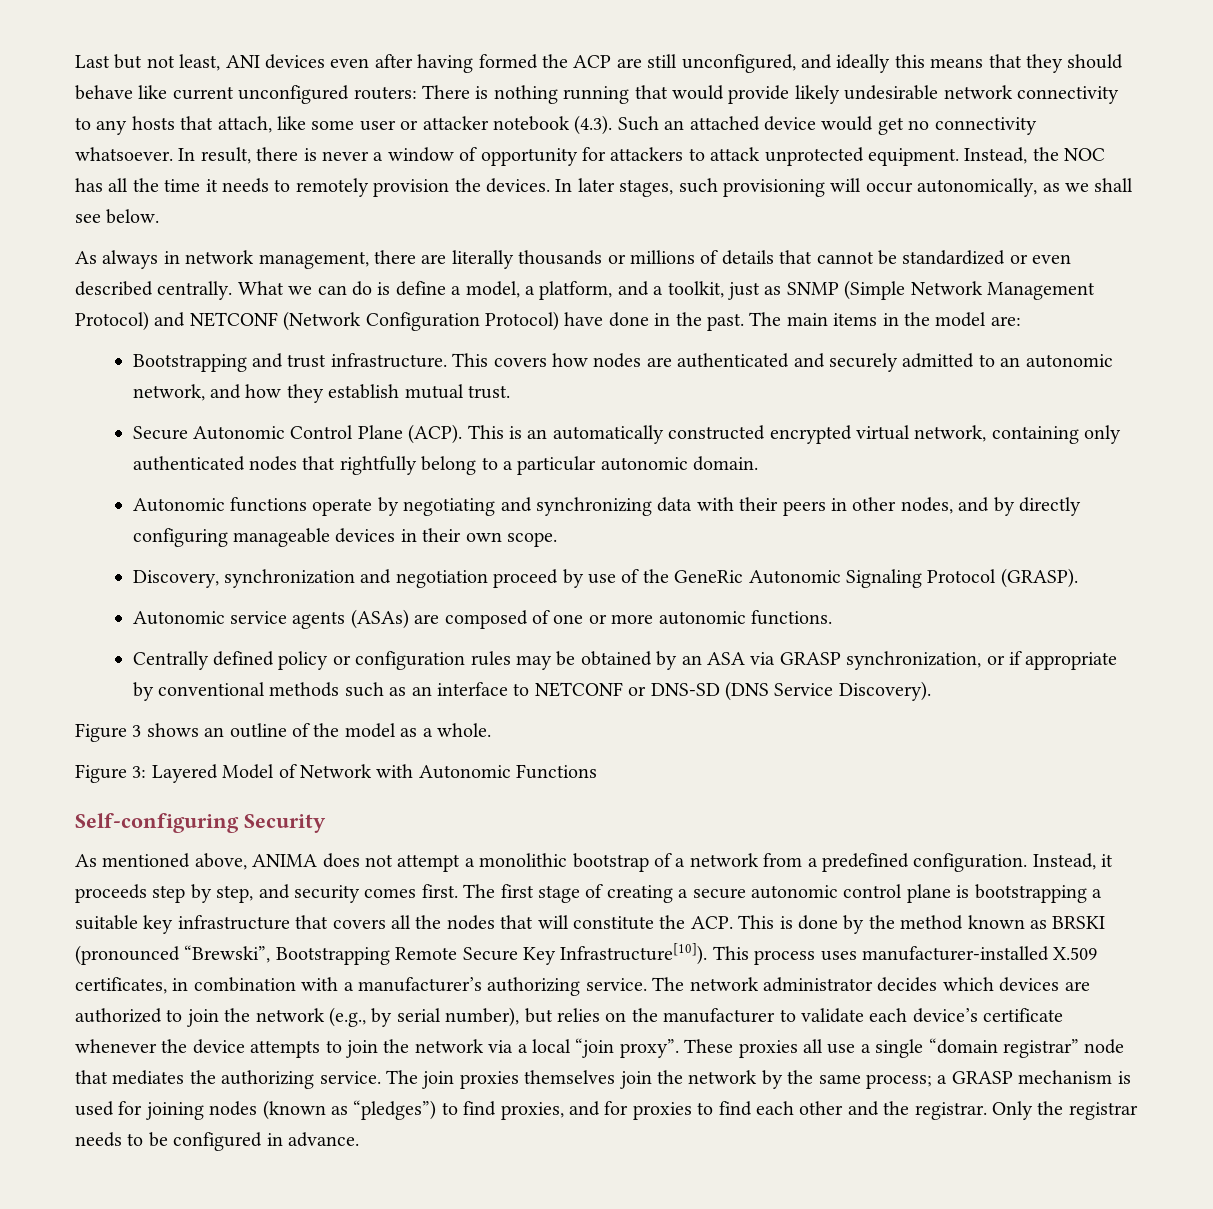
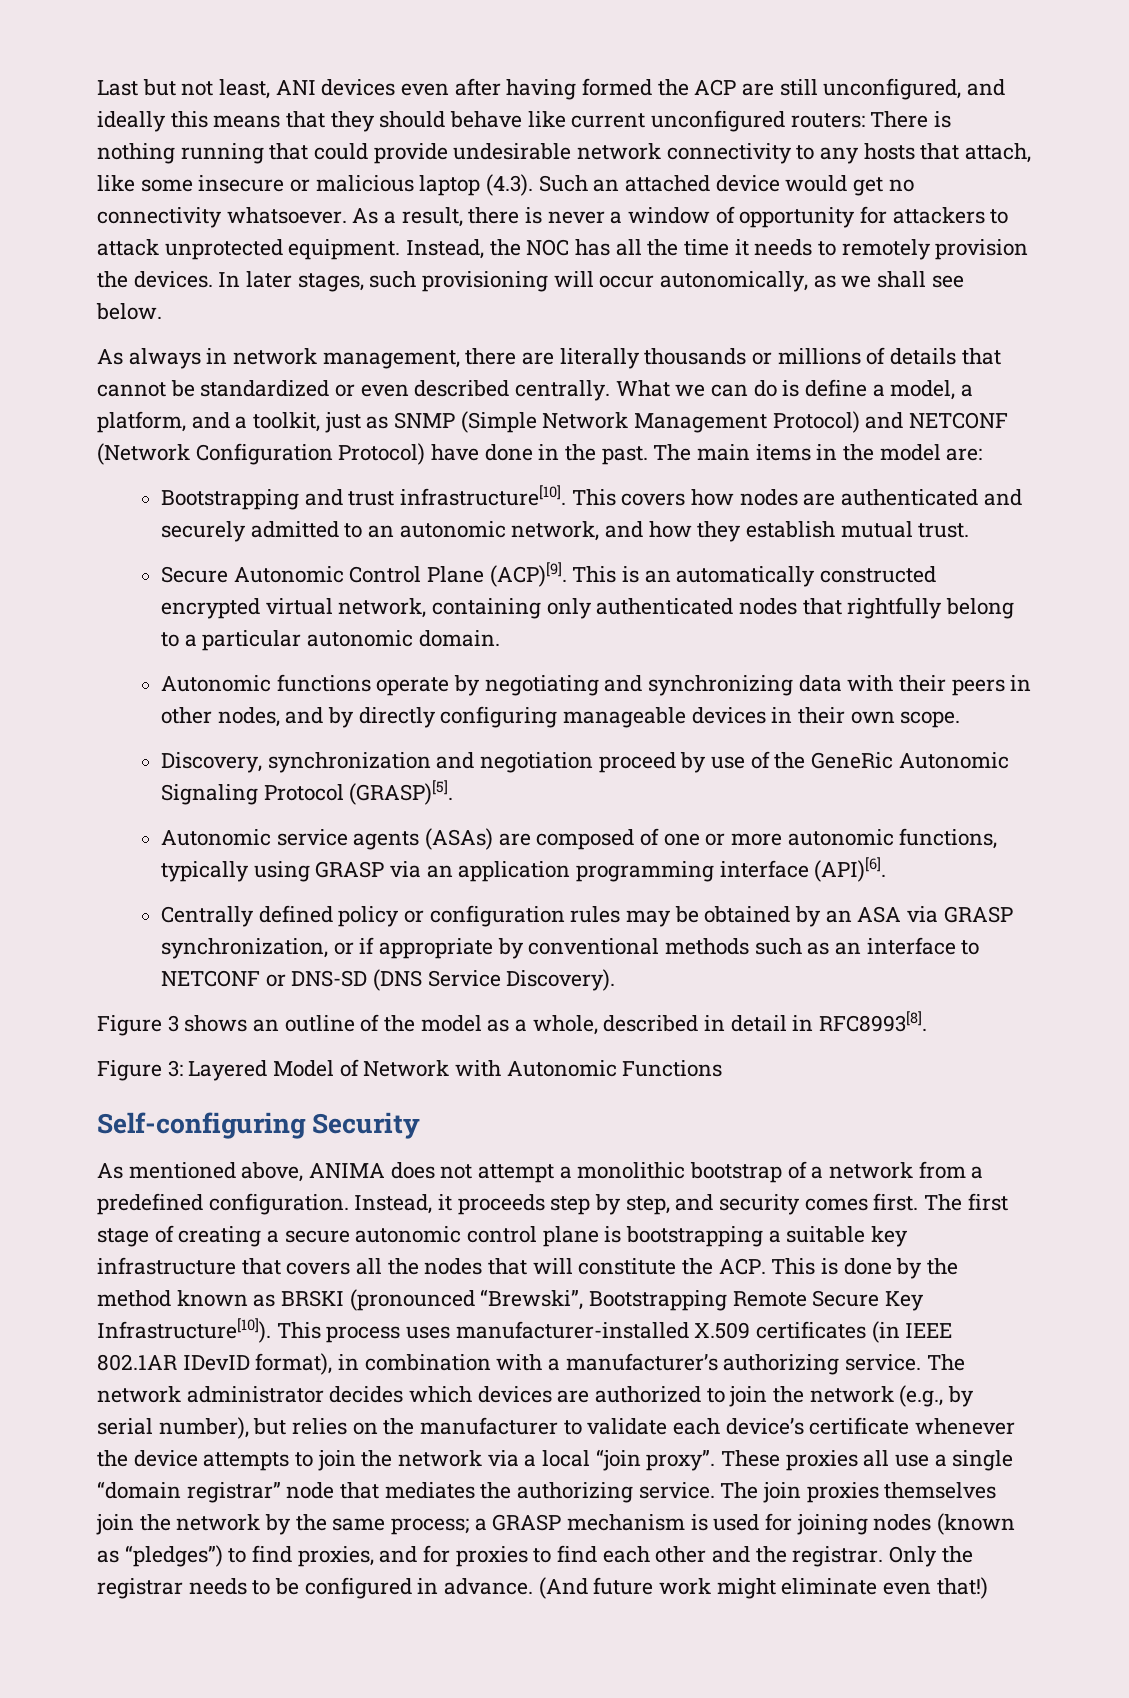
[671,85,840,104] would provide likely -> [314,143,448,164] could provide
[359,116,570,131] user or attacker notebook -> [198,175,481,196] insecure or malicious laptop
[178,148,196,161] In -> [352,208,397,224] As a
[330,353,447,368] infrastructure. -> [399,485,566,506] infrastructure[10].
[408,424,463,444] (ACP). -> [489,562,567,587] (ACP)[9].
[1000,568,1078,588] (GRASP). -> [349,780,454,805] (GRASP)[5].
[751,610,833,625] functions. -> [899,828,998,849] [160,857,887,882] functions, typically using GRASP via an application programming interface (API)[6].
[436,723,491,737] whole. -> [532,1011,928,1035] whole, described in detail in RFC8993[8].
[75,977,167,994] certificates, -> [756,1321,953,1343] [97,1353,333,1375] certificates (in IEEE 802.1AR IDevID format),
(359, 1139) none -> [538,1577,988,1599] (And future work might eliminate even that!)

